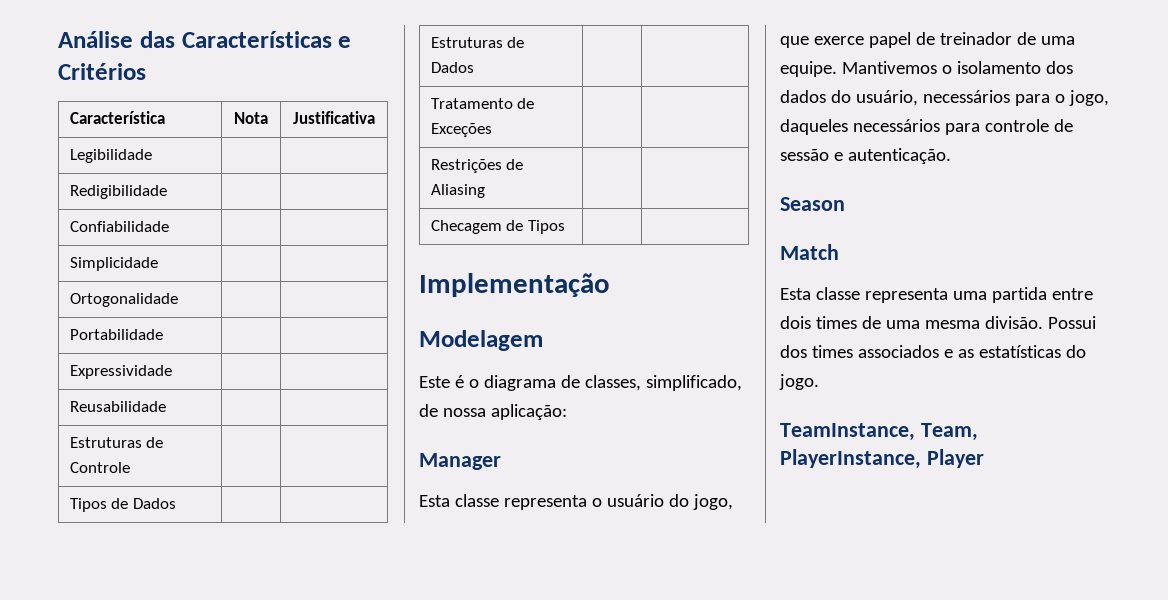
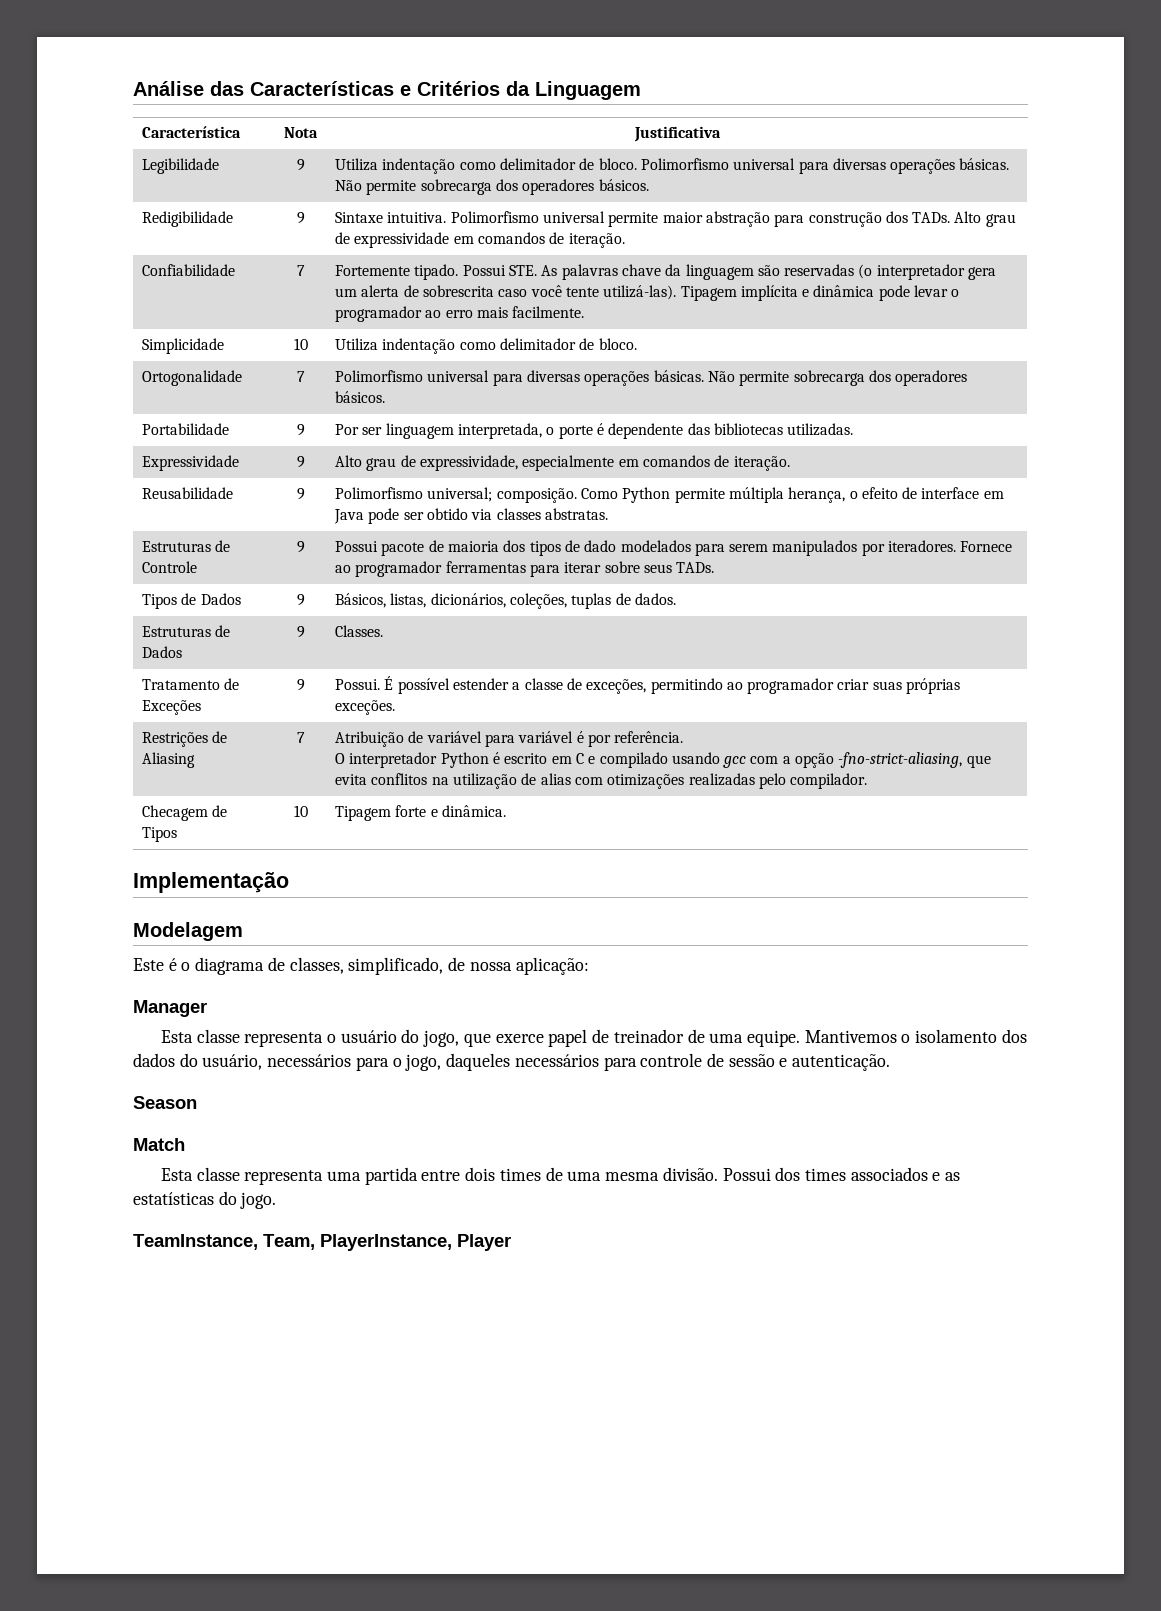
(146, 71) none -> [506,81,641,100] da Linguagem
[69,185,167,199] [69,221,169,232] [69,257,158,271] [69,293,178,307] [69,329,163,340] [69,365,172,379] [69,401,166,412] [69,437,164,448] [69,462,130,473] [69,498,176,512] | // Redigibilidade | | // Confiabilidade | | // Simplicidade | | // Ortogonalidade | | // Portabilidade | | // Expressividade | | // Reusabilidade | | // Estruturas de Controle | | // Tipos de Dados | | -> [296,159,305,171] [334,158,1010,174] [334,179,649,195] [141,211,233,227] [296,212,305,224] [334,211,1016,227] [334,232,625,248] [141,264,235,276] [296,265,305,276] [334,264,997,280] [334,285,960,301] [334,306,585,322] [141,338,224,354] [293,338,308,350] [334,338,637,354] [141,370,242,386] [296,371,305,382] [334,370,968,386] [334,391,385,403] [141,423,229,435] [296,424,305,436] [334,423,854,439] [141,455,239,471] [296,456,305,468] [334,455,790,471] [141,487,233,499] [296,488,305,500] [334,487,1004,503] [333,508,608,524] [141,540,231,552] [141,561,197,573] [296,541,305,553] [334,540,1013,556] [334,561,715,577] [141,593,241,609] [296,594,305,606] [334,593,676,609] 9 | Utiliza indentação como delimitador de bloco. Polimorfismo universal para diversas operações básicas. Não permite sobrecarga dos operadores básicos. // Redigibilidade | 9 | Sintaxe intuitiva. Polimorfismo universal permite maior abstração para construção dos TADs. Alto grau de expressividade em comandos de iteração. // Confiabilidade | 7 | Fortemente tipado. Possui STE. As palavras chave da linguagem são reservadas (o interpretador gera um alerta de sobrescrita caso você tente utilizá-las). Tipagem implícita e dinâmica pode levar o programador ao erro mais facilmente. // Simplicidade | 10 | Utiliza indentação como delimitador de bloco. // Ortogonalidade | 7 | Polimorfismo universal para diversas operações básicas. Não permite sobrecarga dos operadores básicos. // Portabilidade | 9 | Por ser linguagem interpretada, o porte é dependente das bibliotecas utilizadas. // Expressividade | 9 | Alto grau de expressividade, especialmente em comandos de iteração. // Reusabilidade | 9 | Polimorfismo universal; composição. Como Python permite múltipla herança, o efeito de interface em Java pode ser obtido via classes abstratas. // Estruturas de Controle | 9 | Possui pacote de maioria dos tipos de dado modelados para serem manipulados por iteradores. Fornece ao programador ferramentas para iterar sobre seus TADs. // Tipos de Dados | 9 | Básicos, listas, dicionários, coleções, tuplas de dados.
(474, 67) | -> [296,626,305,638] [334,625,383,637] 9 | Classes.
[430,159,524,173] [430,184,485,198] [430,220,565,234] | // Restrições de Aliasing | | // Checagem de Tipos | | -> [296,679,305,691] [334,676,961,694] [334,700,395,715] [141,731,228,747] [141,752,195,768] [296,732,305,743] [334,731,684,747] [334,752,991,768] [334,773,868,789] [141,805,228,821] [141,827,177,842] [293,805,308,817] [334,805,506,821] 9 | Possui. É possível estender a classe de exceções, permitindo ao programador criar suas próprias exceções. // Restrições de Aliasing | 7 | Atribuição de variável para variável é por referência. // O interpretador Python é escrito em C e compilado usando gcc com a opção -fno-strict-aliasing, que evita conflitos na utilização de alias com otimizações realizadas pelo compilador. // Checagem de Tipos | 10 | Tipagem forte e dinâmica.

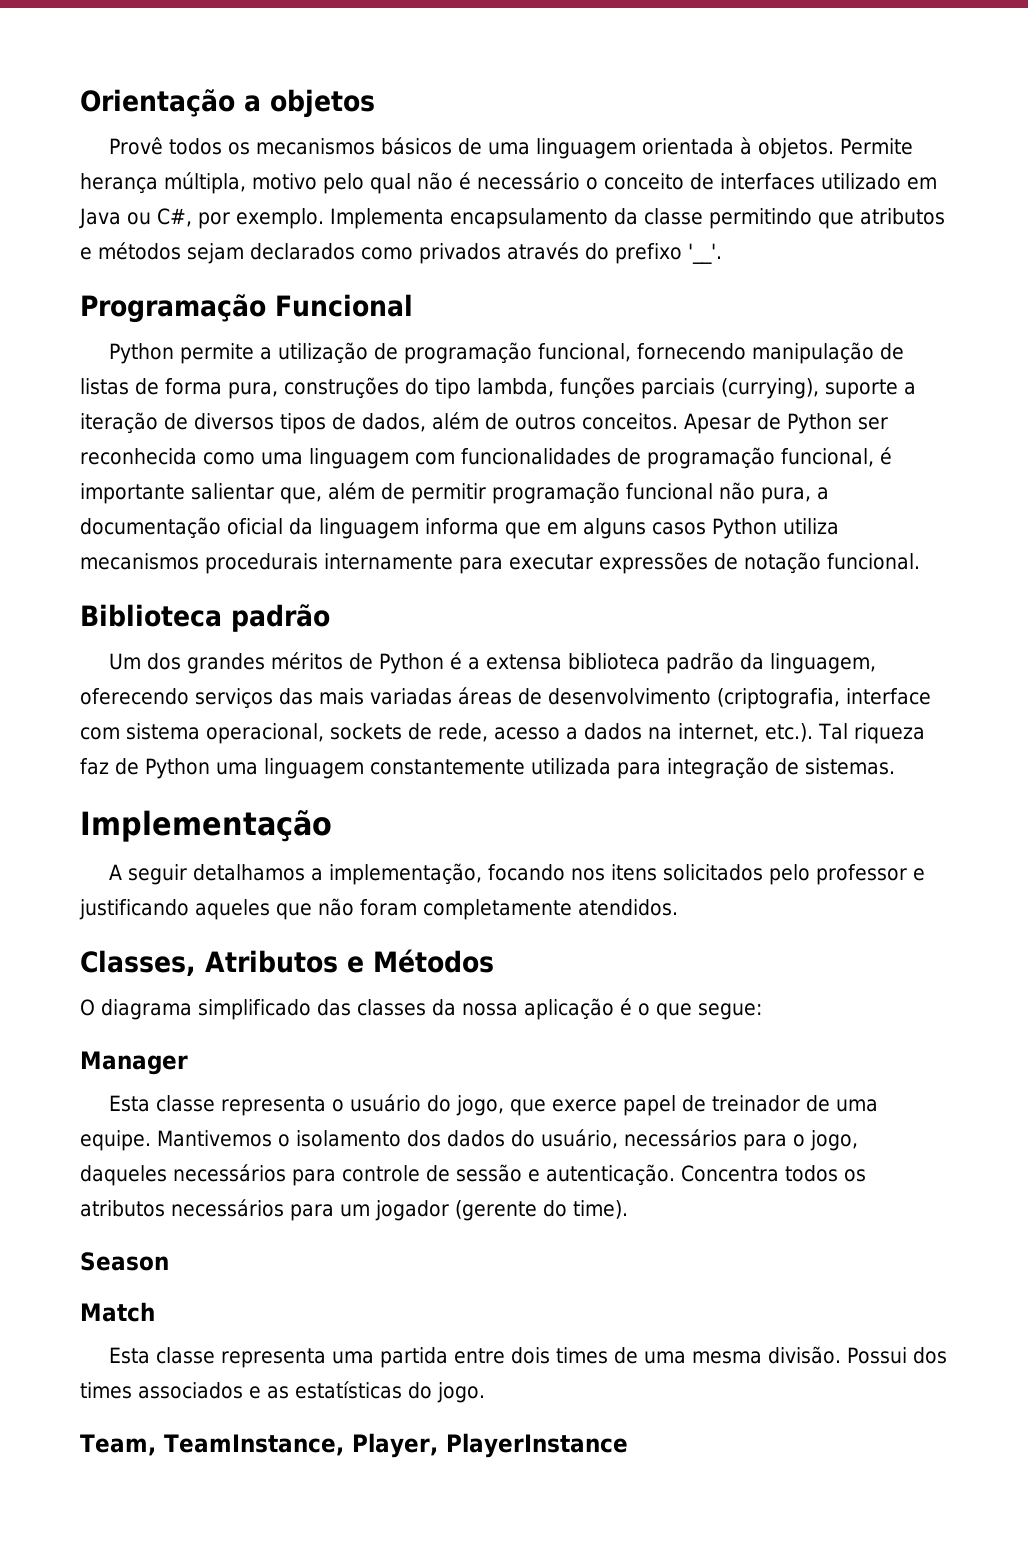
[133,81,641,100] [141,126,241,138] [284,127,318,138] [633,126,721,142] [141,158,219,174] [296,159,305,171] [334,158,1010,174] [334,179,649,195] [141,211,233,227] [296,212,305,224] [334,211,1016,227] [334,232,625,248] [141,264,235,276] [296,265,305,276] [334,264,997,280] [334,285,960,301] [334,306,585,322] [141,338,224,354] [293,338,308,350] [334,338,637,354] [141,370,242,386] [296,371,305,382] [334,370,968,386] [334,391,385,403] [141,423,229,435] [296,424,305,436] [334,423,854,439] [141,455,239,471] [296,456,305,468] [334,455,790,471] [141,487,233,499] [296,488,305,500] [334,487,1004,503] [333,508,608,524] [141,540,231,552] [141,561,197,573] [296,541,305,553] [334,540,1013,556] [334,561,715,577] [141,593,241,609] [296,594,305,606] [334,593,676,609] [141,625,231,637] [141,646,182,658] [296,626,305,638] [334,625,383,637] [141,678,240,690] [141,700,201,715] [296,679,305,691] [334,676,961,694] [334,700,395,715] [141,731,228,747] [141,752,195,768] [296,732,305,743] [334,731,684,747] [334,752,991,768] [334,773,868,789] [141,805,228,821] [141,827,177,842] [293,805,308,817] [334,805,506,821] [133,872,289,893] [133,922,243,941] [133,957,589,975] Análise das Características e Critérios da Linguagem // Característica | Nota | Justificativa // Legibilidade | 9 | Utiliza indentação como delimitador de bloco. Polimorfismo universal para diversas operações básicas. Não permite sobrecarga dos operadores básicos. // Redigibilidade | 9 | Sintaxe intuitiva. Polimorfismo universal permite maior abstração para construção dos TADs. Alto grau de expressividade em comandos de iteração. // Confiabilidade | 7 | Fortemente tipado. Possui STE. As palavras chave da linguagem são reservadas (o interpretador gera um alerta de sobrescrita caso você tente utilizá-las). Tipagem implícita e dinâmica pode levar o programador ao erro mais facilmente. // Simplicidade | 10 | Utiliza indentação como delimitador de bloco. // Ortogonalidade | 7 | Polimorfismo universal para diversas operações básicas. Não permite sobrecarga dos operadores básicos. // Portabilidade | 9 | Por ser linguagem interpretada, o porte é dependente das bibliotecas utilizadas. // Expressividade | 9 | Alto grau de expressividade, especialmente em comandos de iteração. // Reusabilidade | 9 | Polimorfismo universal; composição. Como Python permite múltipla herança, o efeito de interface em Java pode ser obtido via classes abstratas. // Estruturas de Controle | 9 | Possui pacote de maioria dos tipos de dado modelados para serem manipulados por iteradores. Fornece ao programador ferramentas para iterar sobre seus TADs. // Tipos de Dados | 9 | Básicos, listas, dicionários, coleções, tuplas de dados. // Estruturas de Dados | 9 | Classes. // Tratamento de Exceções | 9 | Possui. É possível estender a classe de exceções, permitindo ao programador criar suas próprias exceções. // Restrições de Aliasing | 7 | Atribuição de variável para variável é por referência. // O interpretador Python é escrito em C e compilado usando gcc com a opção -fno-strict-aliasing, que evita conflitos na utilização de alias com otimizações realizadas pelo compilador. // Checagem de Tipos | 10 | Tipagem forte e dinâmica. // Implementação // Modelagem // Este é o diagrama de classes, simplificado, de nossa aplicação: -> [80,89,375,118] [109,137,914,159] [80,172,937,194] [79,208,945,229] [80,242,722,264] [80,294,413,323] [109,342,905,364] [80,377,916,399] [80,412,888,434] [80,447,892,469] [80,482,829,504] [80,517,839,539] [80,552,920,574] [80,604,330,632] [109,652,877,674] [80,687,931,709] [80,723,925,744] [80,757,895,779] [80,810,332,842] [109,863,926,885] [79,898,678,920] [80,949,494,976] [80,998,762,1020] Orientação a objetos // Provê todos os mecanismos básicos de uma linguagem orientada à objetos. Permite herança múltipla, motivo pelo qual não é necessário o conceito de interfaces utilizado em Java ou C#, por exemplo. Implementa encapsulamento da classe permitindo que atributos e métodos sejam declarados como privados através do prefixo '__'. // Programação Funcional // Python permite a utilização de programação funcional, fornecendo manipulação de listas de forma pura, construções do tipo lambda, funções parciais (currying), suporte a iteração de diversos tipos de dados, além de outros conceitos. Apesar de Python ser reconhecida como uma linguagem com funcionalidades de programação funcional, é importante salientar que, além de permitir programação funcional não pura, a documentação oficial da linguagem informa que em alguns casos Python utiliza mecanismos procedurais internamente para executar expressões de notação funcional. // Biblioteca padrão // Um dos grandes méritos de Python é a extensa biblioteca padrão da linguagem, oferecendo serviços das mais variadas áreas de desenvolvimento (criptografia, interface com sistema operacional, sockets de rede, acesso a dados na internet, etc.). Tal riqueza faz de Python uma linguagem constantemente utilizada para integração de sistemas. // Implementação // A seguir detalhamos a implementação, focando nos itens solicitados pelo professor e justificando aqueles que não foram completamente atendidos. // Classes, Atributos e Métodos // O diagrama simplificado das classes da nossa aplicação é o que segue:
(891, 1062) none -> [681,1165,866,1182] [80,1199,628,1221] Concentra todos os atributos necessários para um jogador (gerente do time).
[133,1234,511,1251] TeamInstance, Team, PlayerInstance, Player -> [80,1433,628,1458] Team, TeamInstance, Player, PlayerInstance

